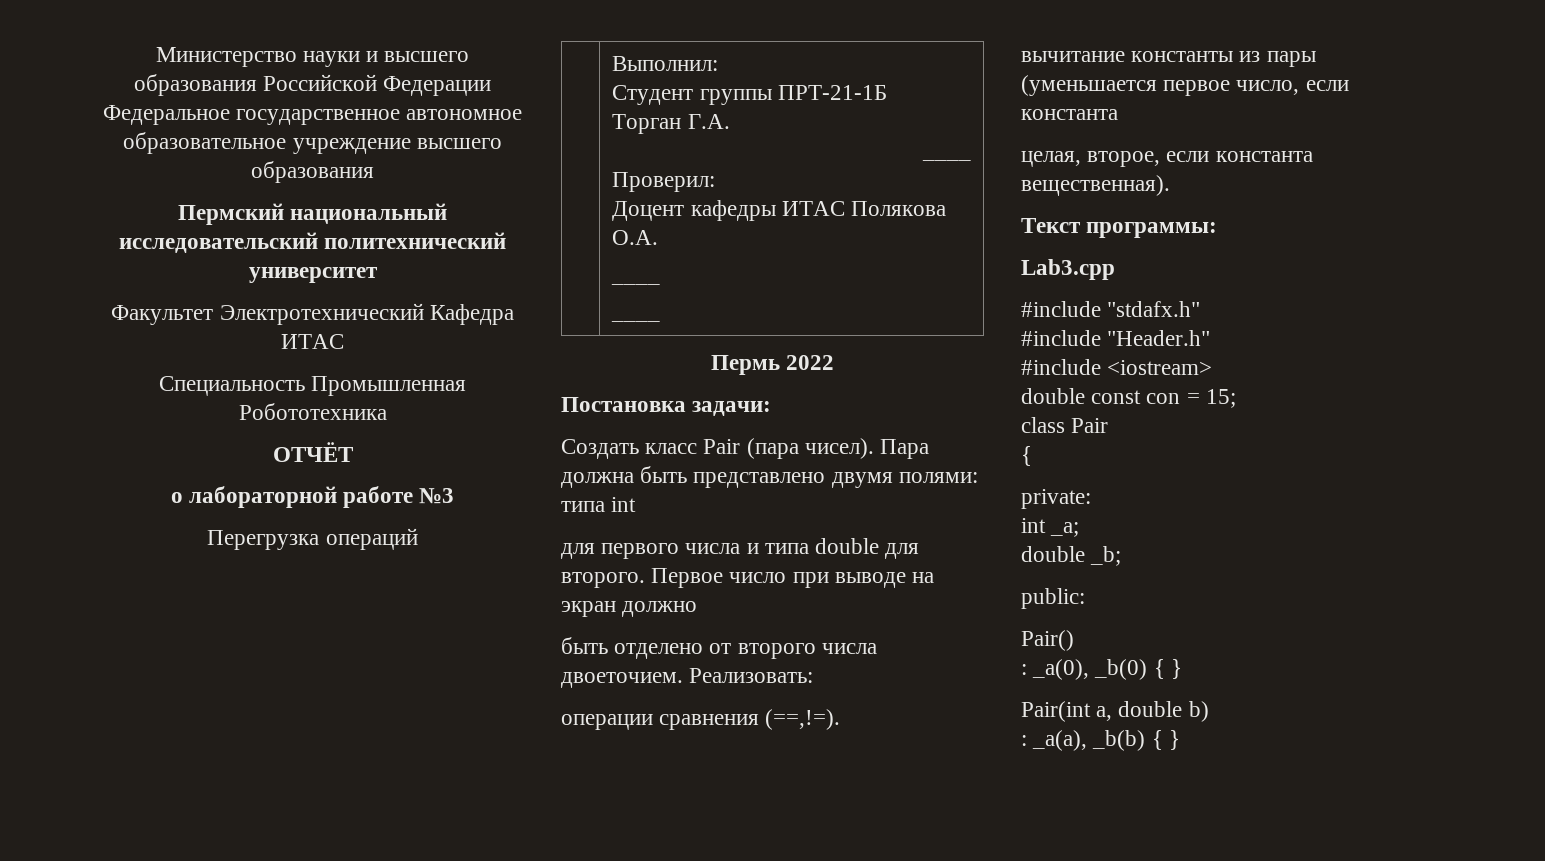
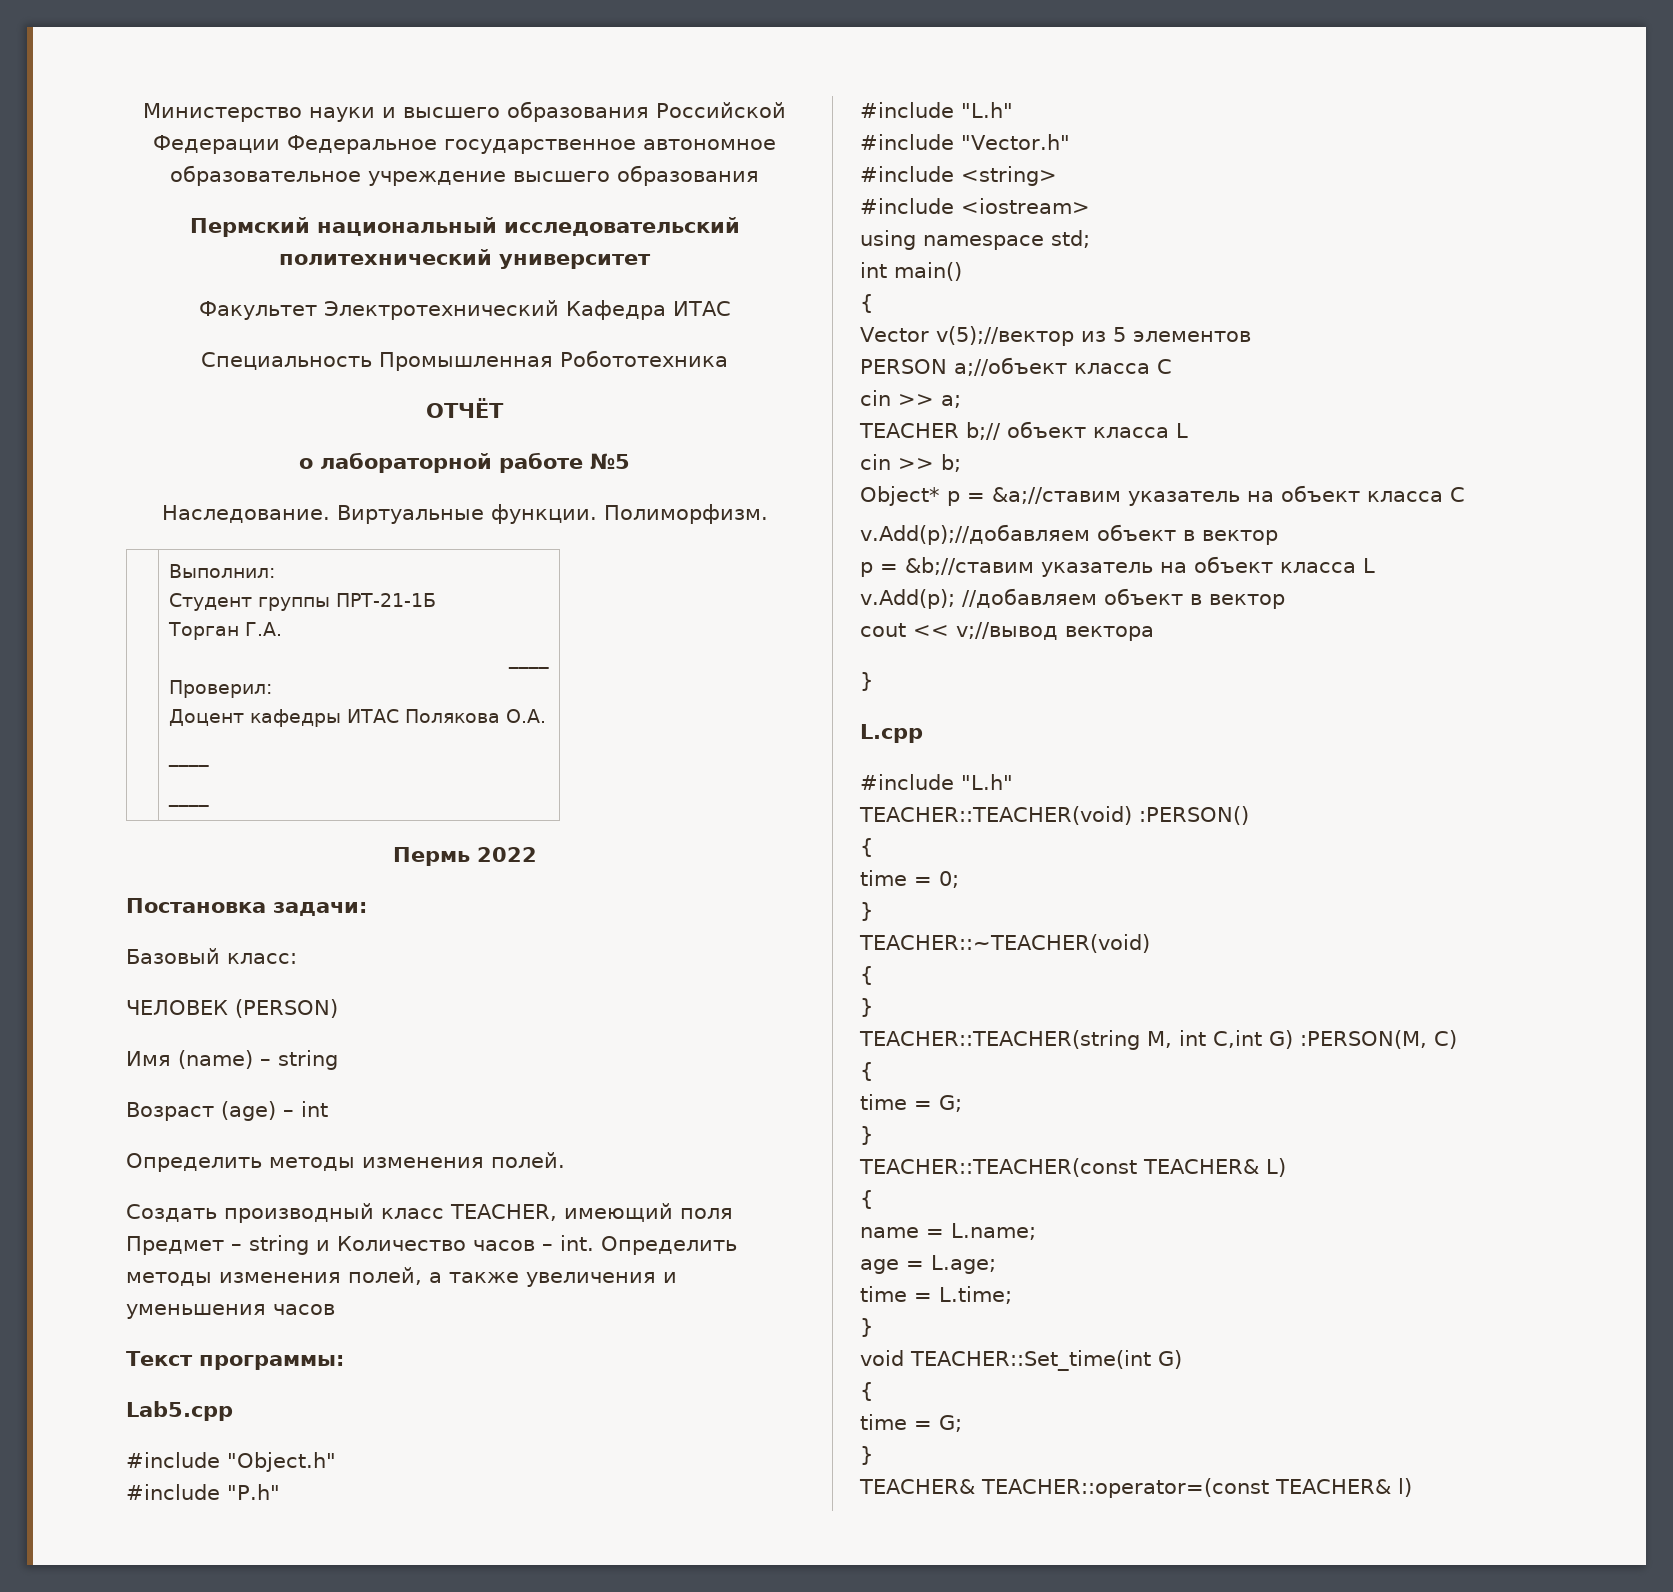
[419,488,455,504] [207,528,418,550] №3 // Перегрузка операций -> [590,453,630,469] [161,504,768,524] №5 // Наследование. Виртуальные функции. Полиморфизм.
[561,438,930,459] [561,466,978,488] [561,497,637,512] [561,538,920,559] [561,568,935,588] [561,601,698,617] [561,637,877,659] [561,668,814,688] [561,709,841,730] [1021,51,1316,67] [1021,75,1349,96] [1021,109,1118,120] [1021,151,1313,167] [1021,175,1170,196] Создать класс Pair (пара чисел). Пара должна быть представлено двумя полями: типа int // для первого числа и типа double для второго. Первое число при выводе на экран должно // быть отделено от второго числа двоеточием. Реализовать: // операции сравнения (==,!=). // вычитание константы из пары (уменьшается первое число, если константа // целая, второе, если константа вещественная). -> [126,948,297,964] [126,999,338,1018] [126,1050,338,1070] [126,1101,328,1121] [126,1152,565,1172] [126,1203,733,1223] [126,1235,737,1255] [126,1267,677,1287] [126,1304,335,1319] Базовый класс: // ЧЕЛОВЕК (PERSON) // Имя (name) – string // Возраст (age) – int // Определить методы изменения полей. // Создать производный класс TEACHER, имеющий поля Предмет – string и Количество часов – int. Определить методы изменения полей, а также увеличения и уменьшения часов
[1021,259,1115,280] [1021,301,1201,317] [1021,330,1211,346] [1021,359,1213,375] [1021,388,1236,408] [1021,417,1109,433] [1021,446,1032,466] [1021,489,1091,509] [1021,518,1080,537] [1021,546,1122,566] [1021,588,1085,609] [1021,630,1074,651] [1021,659,1182,680] [1021,701,1209,722] [1021,730,1180,751] Lab3.cpp // #include "stdafx.h" // #include "Header.h" // #include <iostream> // double const con = 15; // class Pair // { // private: // int _a; // double _b; // public: // Pair() // : _a(0), _b(0) { } // Pair(int a, double b) // : _a(a), _b(b) { } -> [126,1401,233,1421] [126,1452,336,1472] [126,1484,280,1500] [860,102,1013,118] [860,134,1070,150] [860,166,1057,186] [860,198,1090,214] [860,230,1090,250] [860,262,962,281] [860,294,873,313] [860,326,1251,346] [860,357,1172,376] [860,390,961,408] [859,421,1188,440] [860,454,961,472] [860,485,1465,506] [860,524,1278,545] [860,556,1375,577] [860,588,1285,609] [860,622,1154,641] [860,672,873,691] [860,724,923,743] [860,774,1013,790] [859,806,1249,825] [860,838,873,857] [860,870,959,888] [860,902,873,921] [859,934,1150,953] [860,966,873,985] [860,998,873,1017] [859,1030,1457,1050] [860,1062,873,1081] [860,1094,962,1112] [860,1126,873,1145] [859,1158,1286,1177] [860,1190,873,1209] [860,1223,1036,1240] [860,1255,996,1274] [860,1286,1012,1304] [860,1318,873,1337] [860,1350,1182,1371] [860,1382,873,1401] [860,1414,962,1432] [860,1446,873,1465] [859,1478,1412,1498] Lab5.cpp // #include "Object.h" // #include "P.h" // #include "L.h" // #include "Vector.h" // #include <string> // #include <iostream> // using namespace std; // int main() // { // Vector v(5);//вектор из 5 элементов // PERSON a;//объект класса C // cin >> a; // TEACHER b;// объект класса L // cin >> b; // Object* p = &a;//ставим указатель на объект класса C // v.Add(p);//добавляем объект в вектор // p = &b;//ставим указатель на объект класса L // v.Add(p); //добавляем объект в вектор // cout << v;//вывод вектора // } // L.cpp // #include "L.h" // TEACHER::TEACHER(void) :PERSON() // { // time = 0; // } // TEACHER::~TEACHER(void) // { // } // TEACHER::TEACHER(string M, int C,int G) :PERSON(M, C) // { // time = G; // } // TEACHER::TEACHER(const TEACHER& L) // { // name = L.name; // age = L.age; // time = L.time; // } // void TEACHER::Set_time(int G) // { // time = G; // } // TEACHER& TEACHER::operator=(const TEACHER& l)

